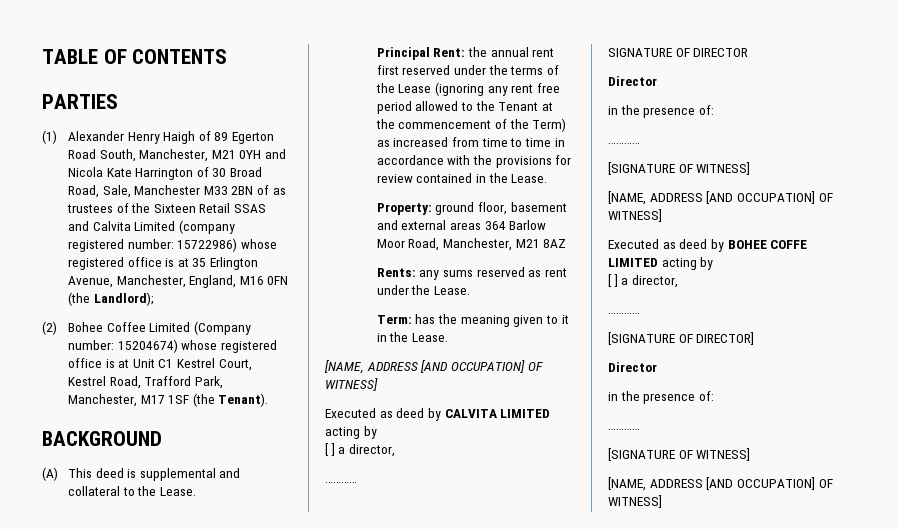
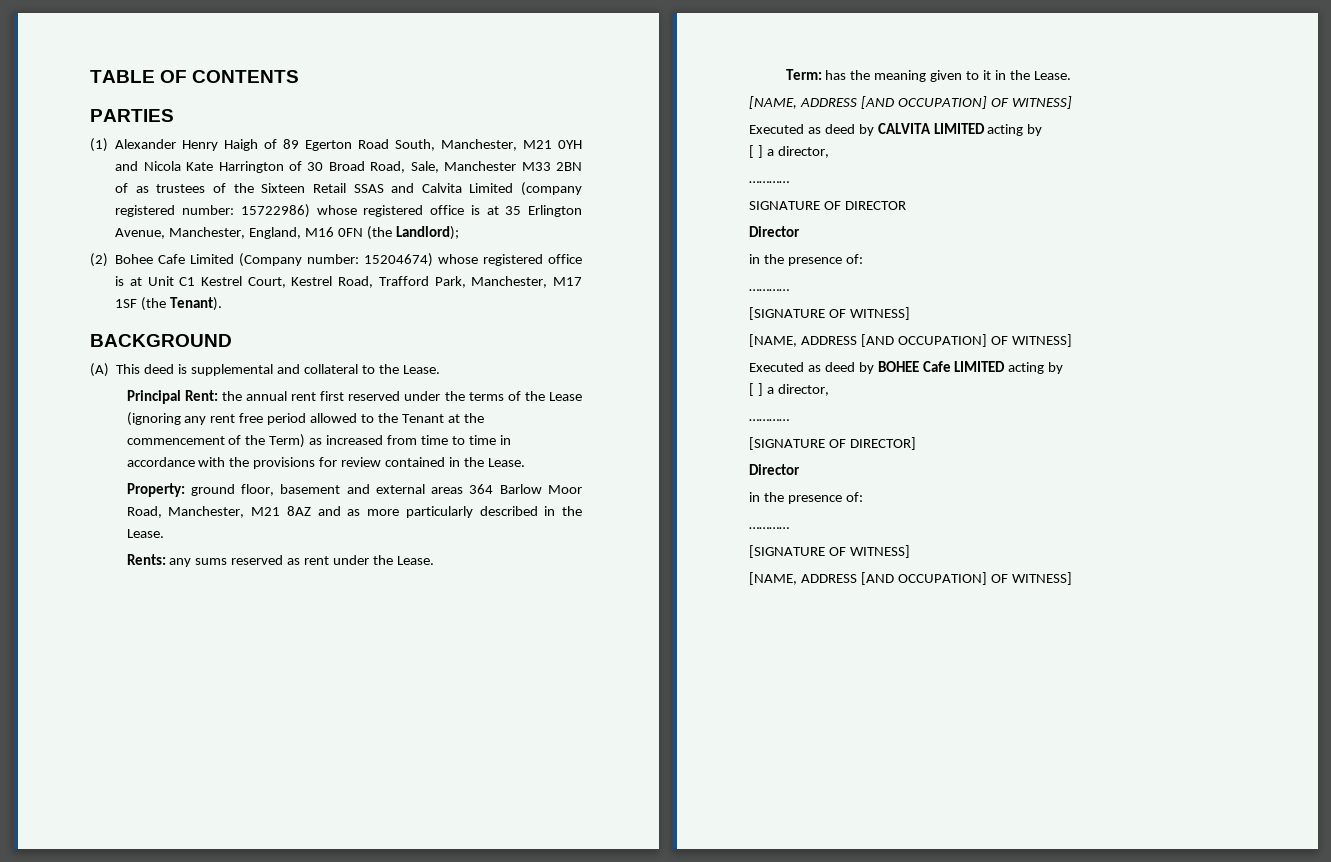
[106,322,146,332] Coffee -> [158,254,186,264] Cafe
(567, 243) none -> [317,506,582,518] [126,529,164,538] and as more particularly described in the Lease.
[770,240,808,249] COFFE -> [922,361,951,372] Cafe

